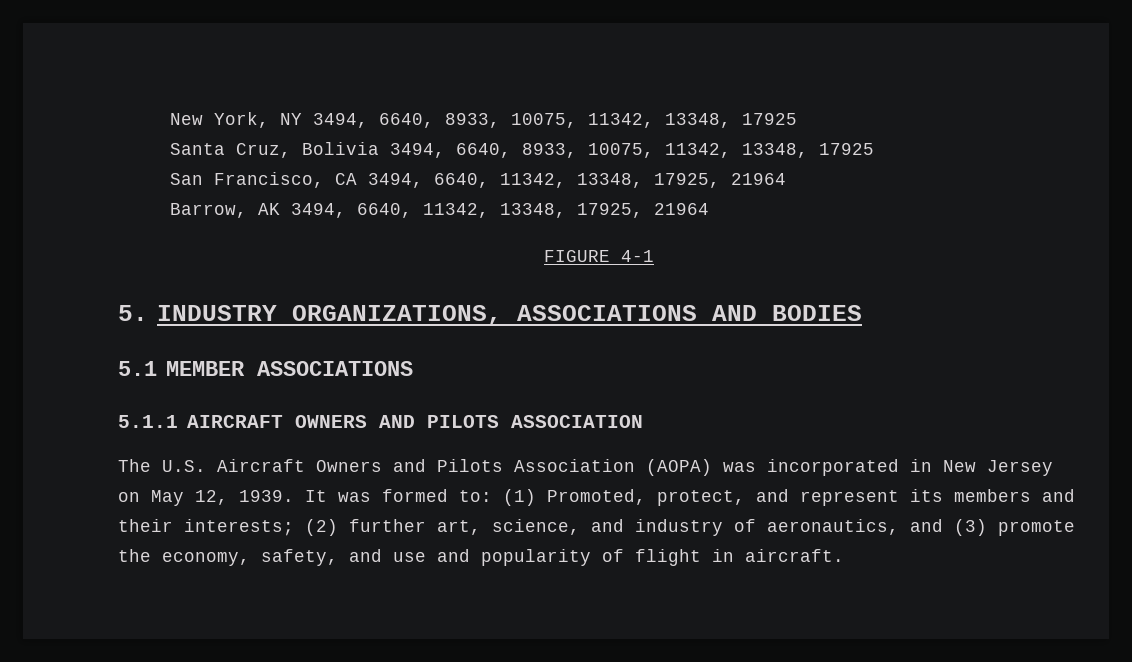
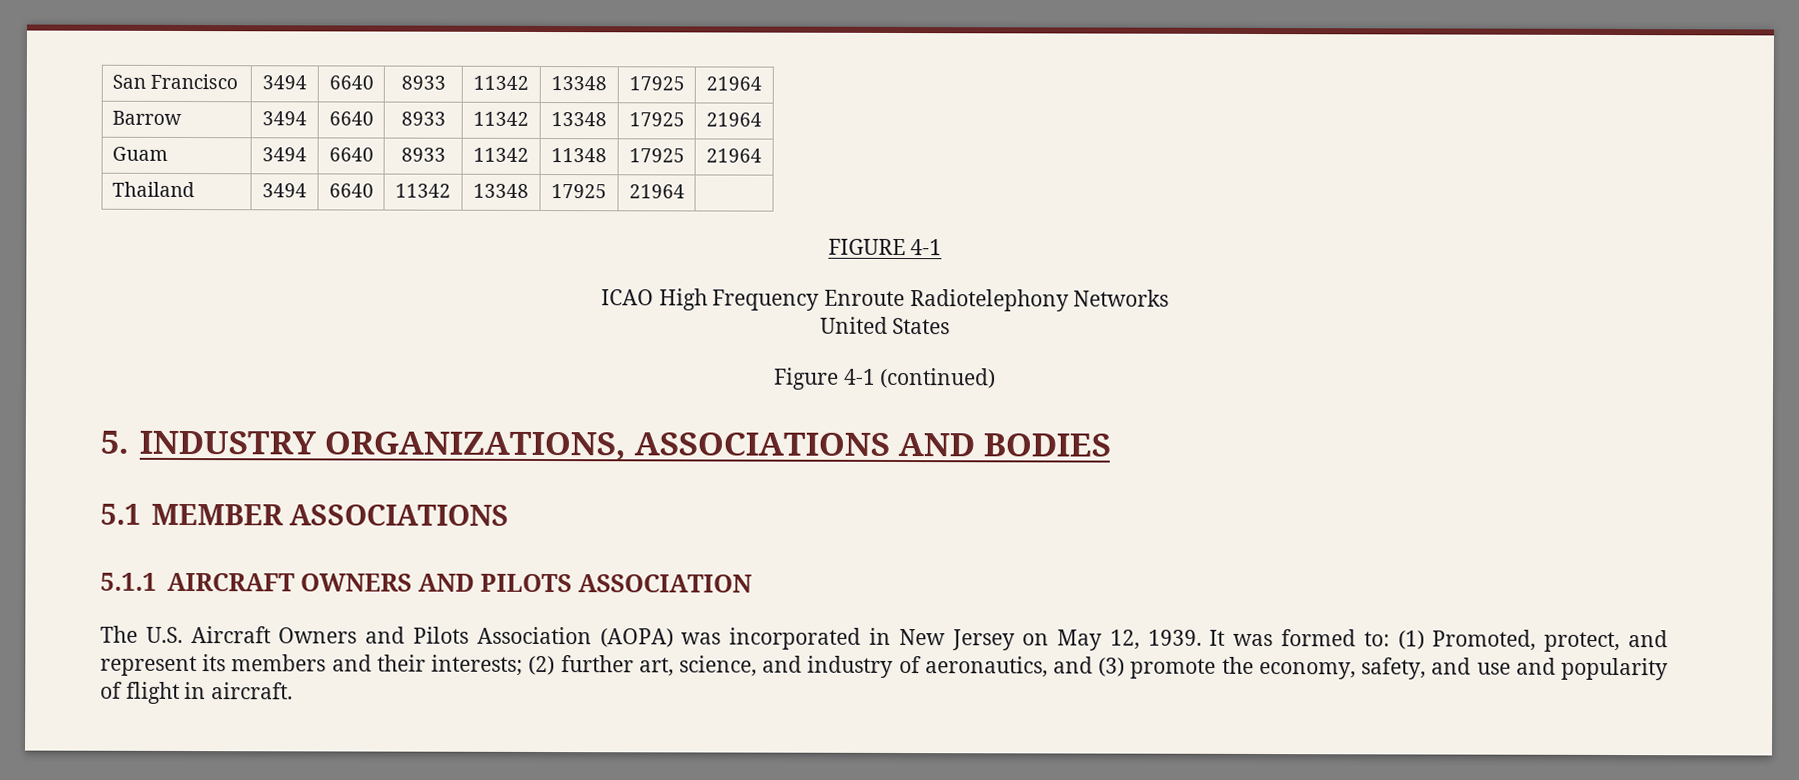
[169,112,797,128] [169,142,874,158] [169,172,786,188] [169,203,709,218] [544,250,654,262] New York, NY 3494, 6640, 8933, 10075, 11342, 13348, 17925 // Santa Cruz, Bolivia 3494, 6640, 8933, 10075, 11342, 13348, 17925 // San Francisco, CA 3494, 6640, 11342, 13348, 17925, 21964 // Barrow, AK 3494, 6640, 11342, 13348, 17925, 21964 // FIGURE 4-1 -> [111,73,239,90] [262,75,307,90] [328,75,374,90] [400,75,446,90] [473,75,529,90] [551,76,607,91] [628,76,685,91] [706,76,762,91] [111,110,182,125] [262,111,307,126] [328,111,374,126] [400,111,446,126] [473,111,529,126] [551,112,607,127] [628,112,685,127] [706,112,762,127] [111,146,168,161] [262,147,307,162] [328,147,374,162] [400,147,446,162] [473,147,529,162] [551,148,607,163] [628,148,685,163] [706,148,762,163] [111,181,195,198] [262,183,307,198] [328,183,374,198] [395,183,451,198] [473,183,529,198] [551,184,607,199] [628,184,685,199] [827,238,943,256] [600,288,1170,312] [819,316,951,335] [773,367,997,390] San Francisco | 3494 | 6640 | 8933 | 11342 | 13348 | 17925 | 21964 // Barrow | 3494 | 6640 | 8933 | 11342 | 13348 | 17925 | 21964 // Guam | 3494 | 6640 | 8933 | 11342 | 11348 | 17925 | 21964 // Thailand | 3494 | 6640 | 11342 | 13348 | 17925 | 21964 | // FIGURE 4-1 // ICAO High Frequency Enroute Radiotelephony Networks // United States // Figure 4-1 (continued)

